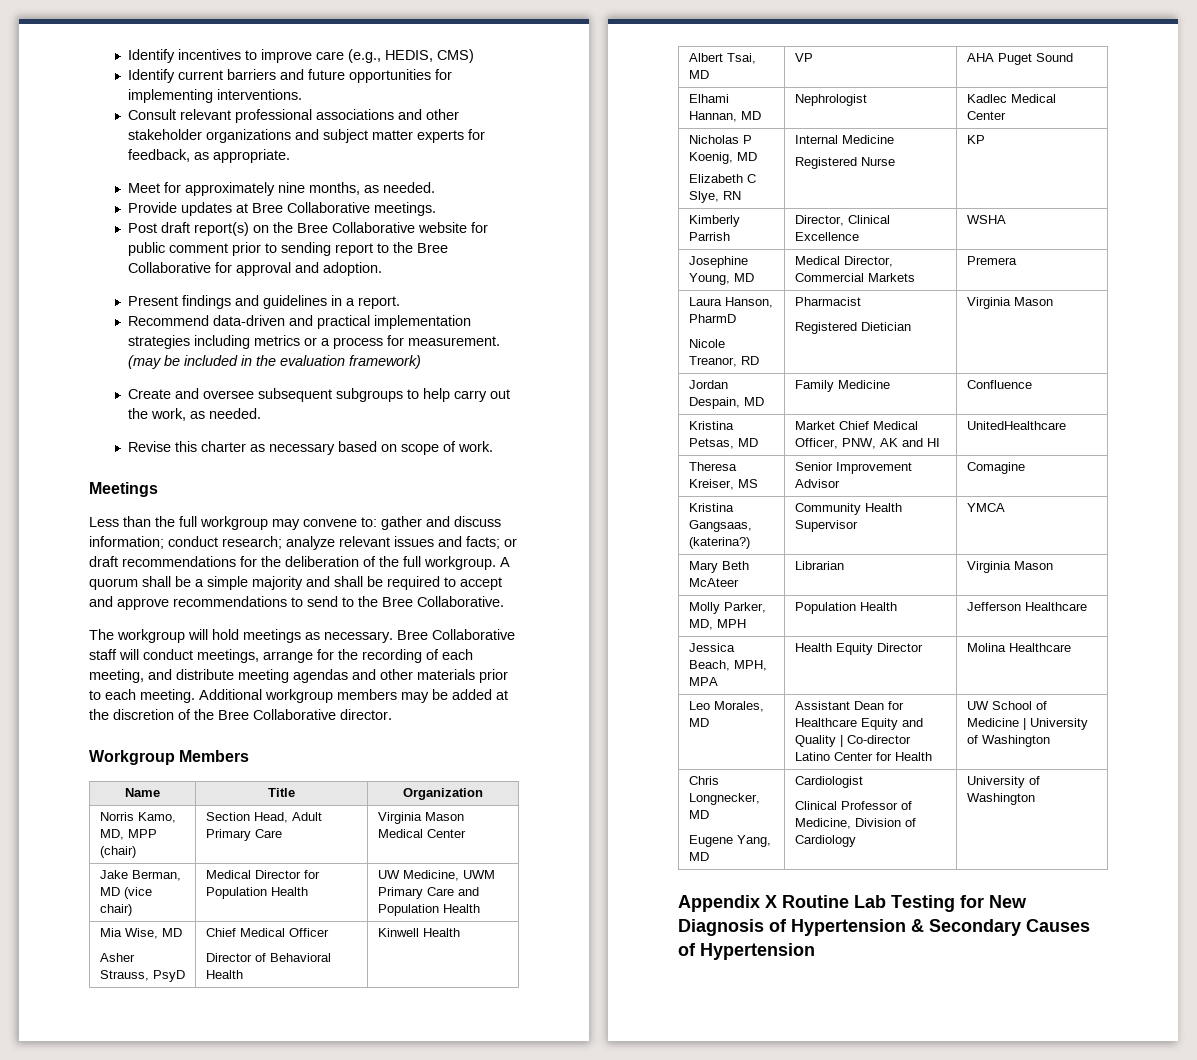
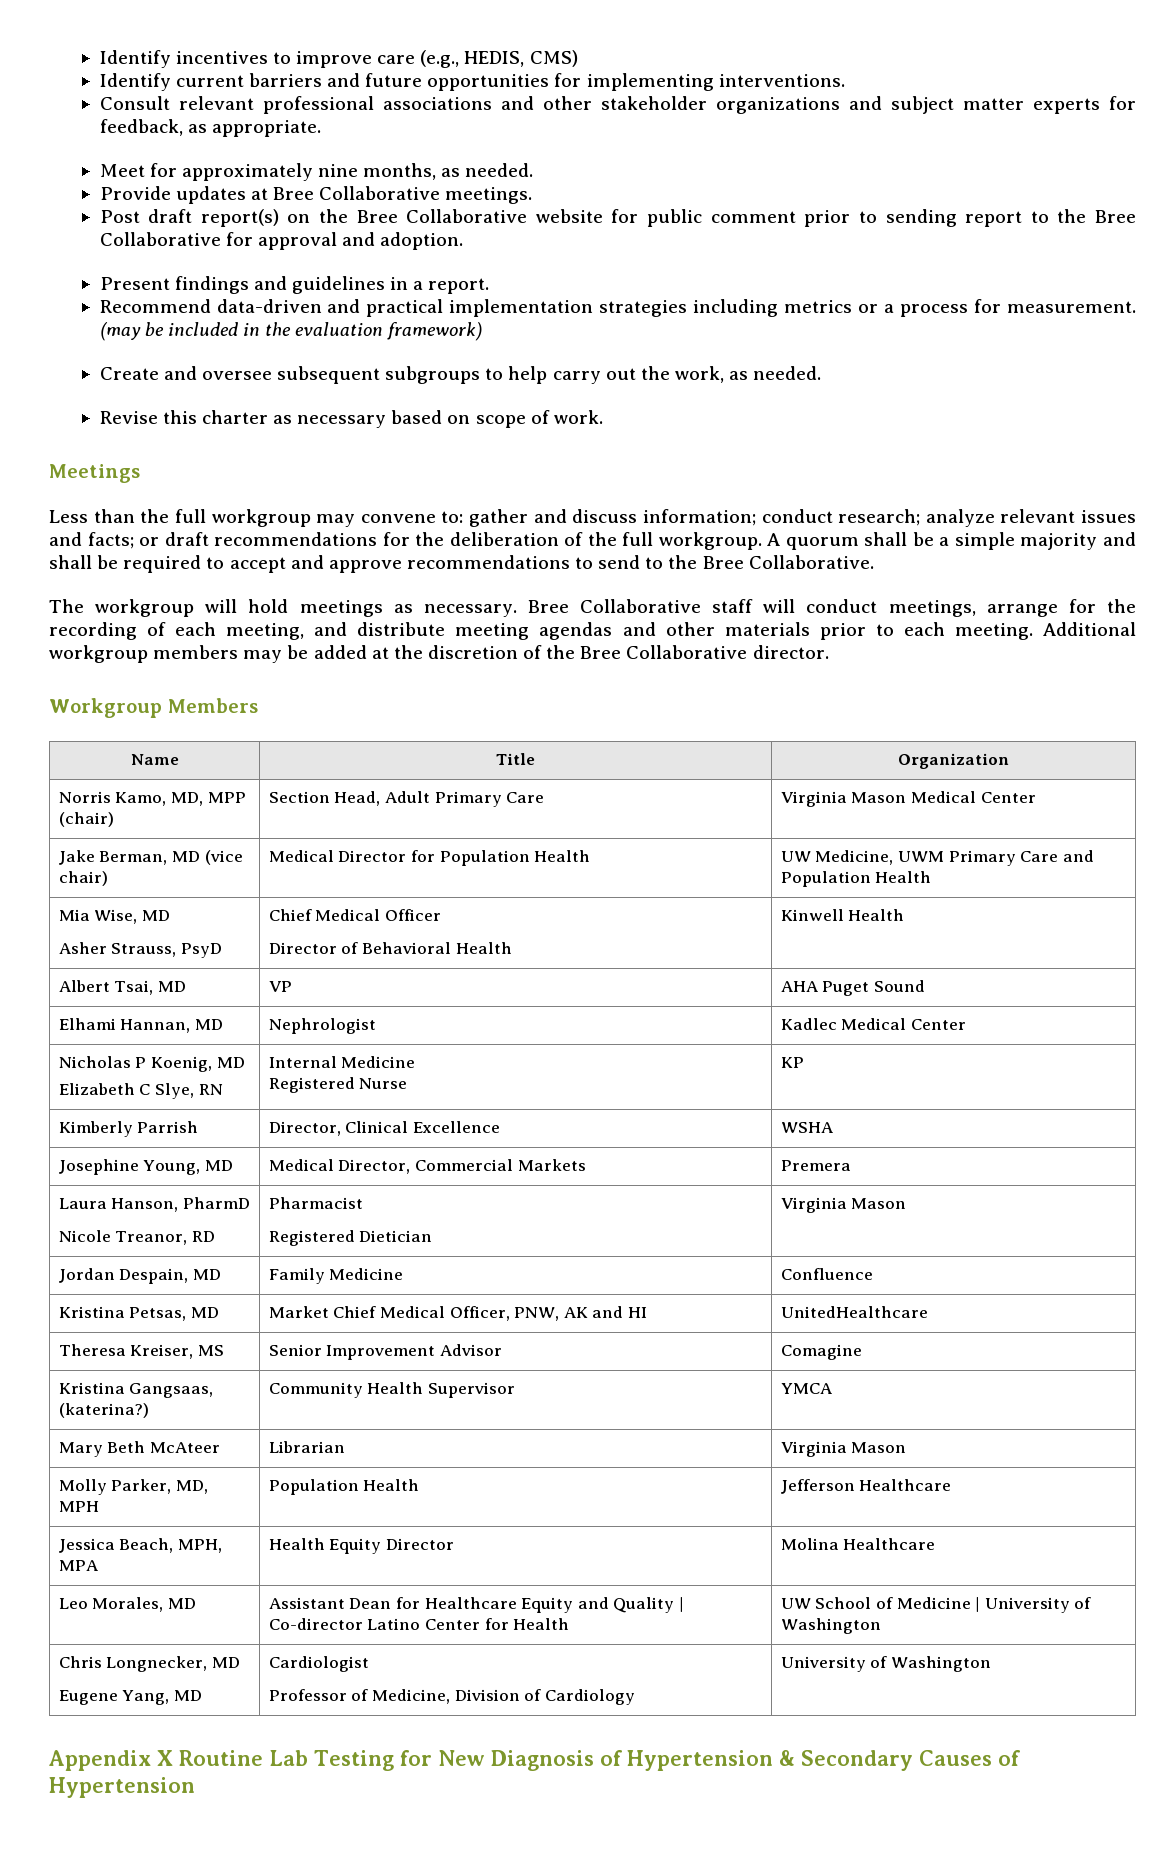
[794,801,837,810] Clinical -> (369, 1664) none

